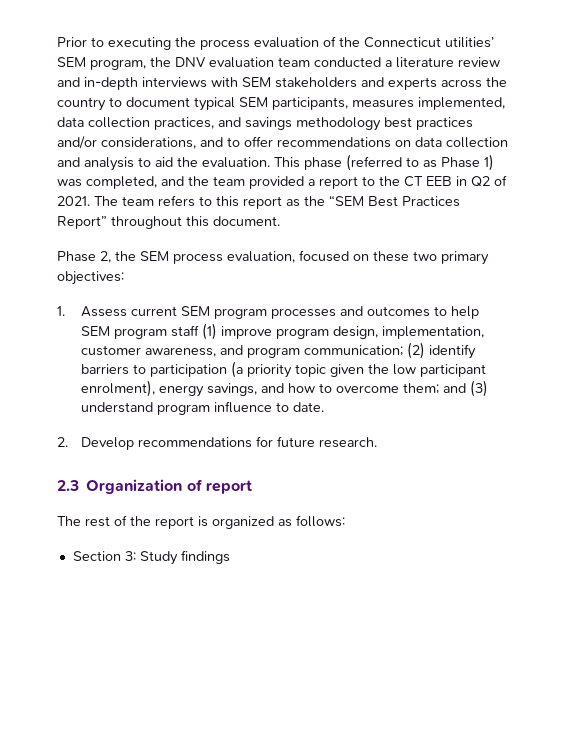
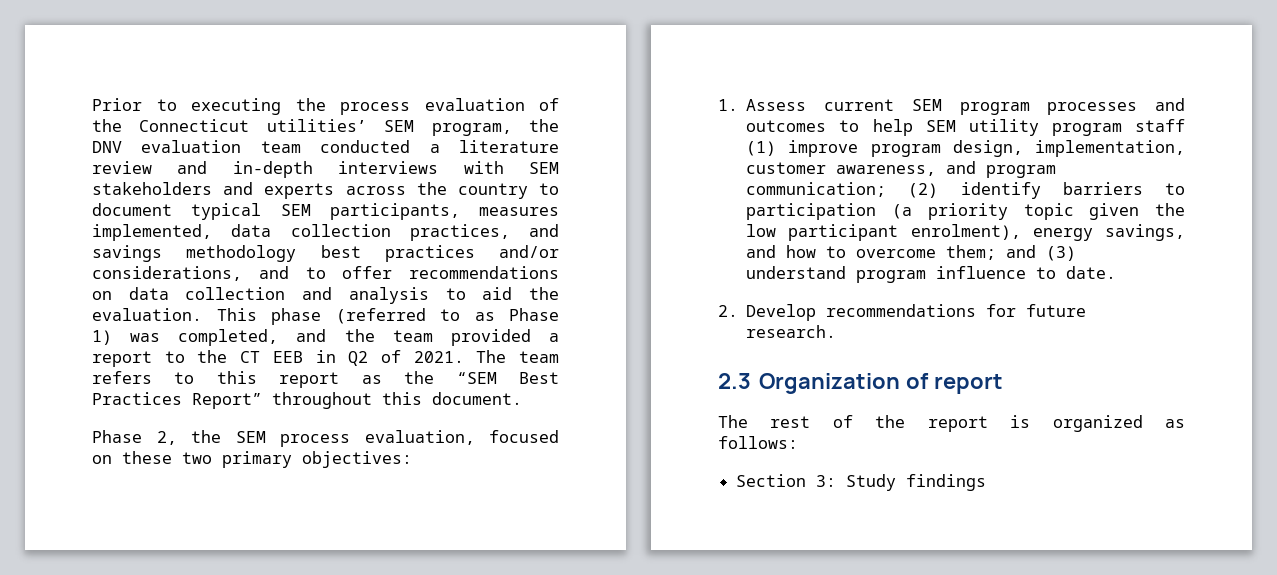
(110, 331) none -> [968,119,1039,136] utility

